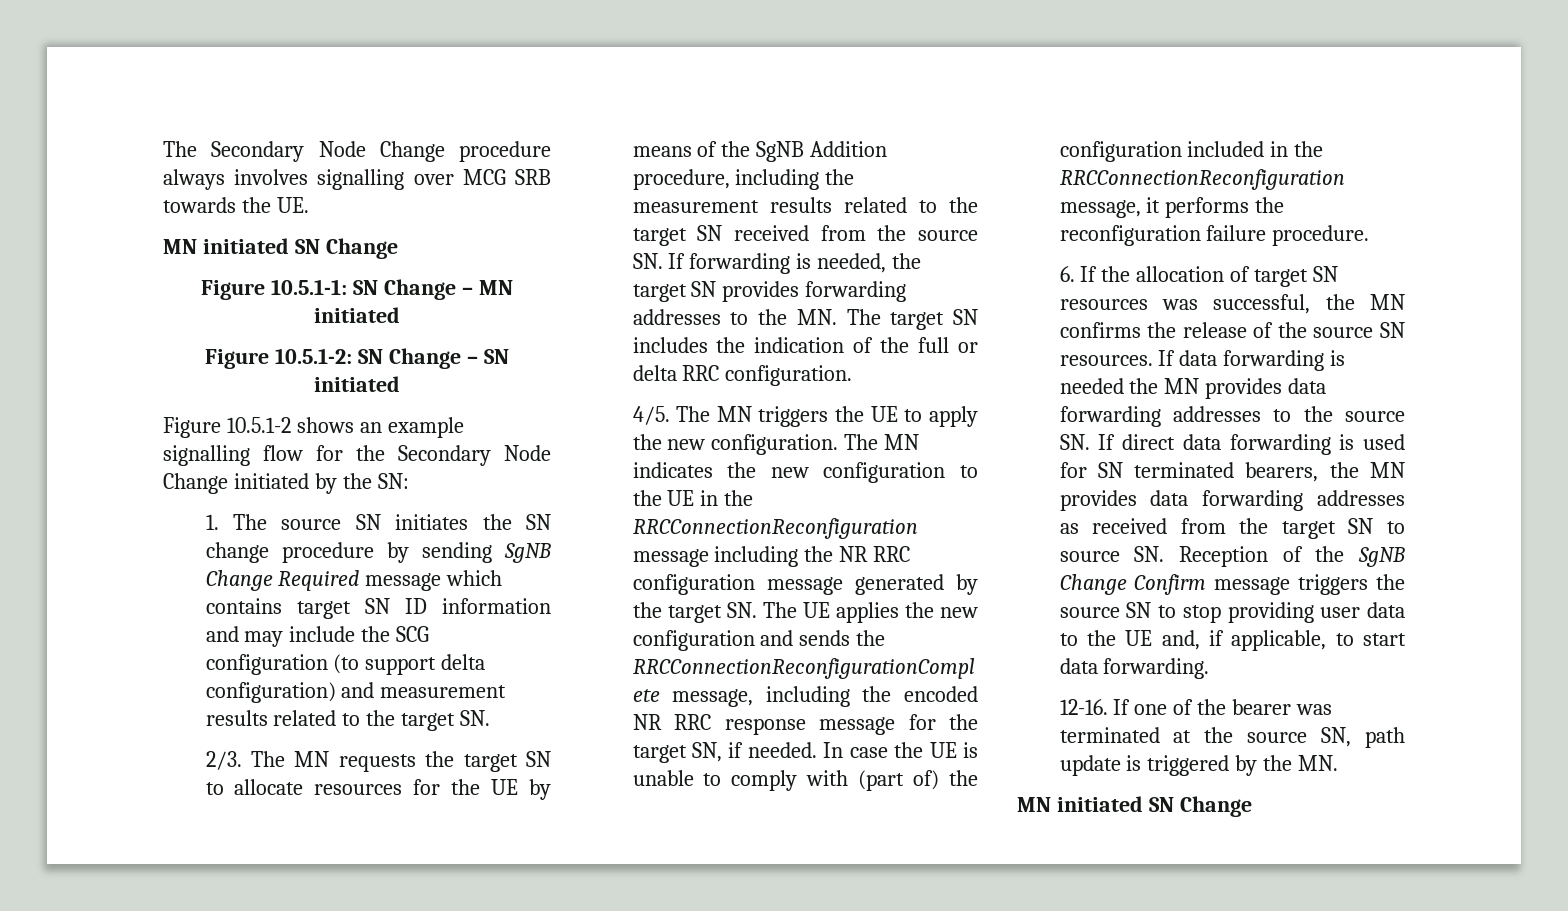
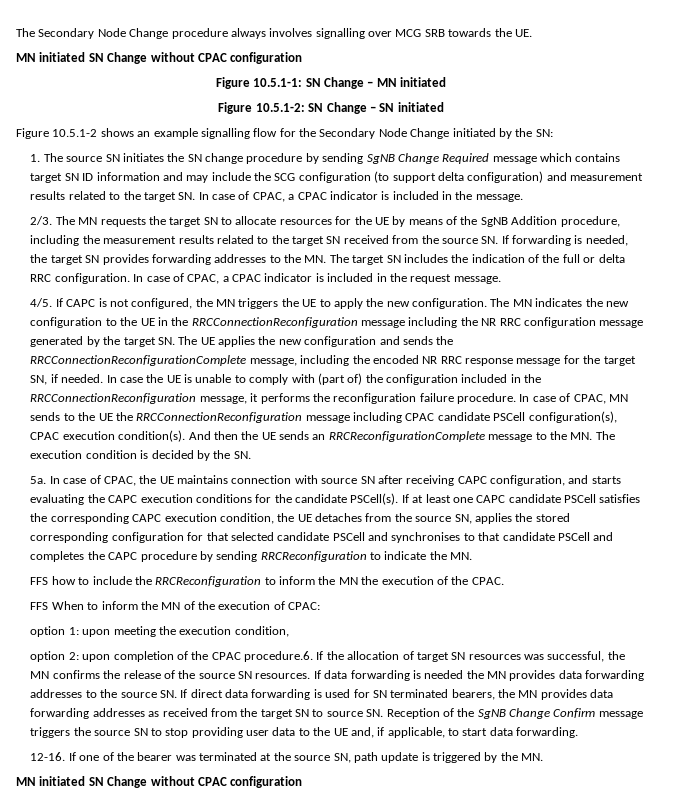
(398, 248) none -> [150,52,303,64] without CPAC configuration
(491, 718) none -> [198,191,523,202] In case of CPAC, a CPAC indicator is included in the message.
[632,406,711,425] // 4/5. The -> [133,273,501,284] [30,298,213,309] In case of CPAC, a CPAC indicator is included in the request message. // 4/5. If CAPC is not configured, the
[1059,266,1075,282] // 6. -> [519,393,628,404] [30,411,617,423] [30,430,615,442] [30,450,251,461] [30,475,621,486] [30,493,641,505] [30,513,570,524] [30,532,614,543] [30,551,473,562] [30,576,504,587] [30,601,321,610] [30,626,289,637] [30,651,314,662] In case of CPAC, MN sends to the UE the RRCConnectionReconfiguration message including CPAC candidate PSCell configuration(s), CPAC execution condition(s). And then the UE sends an RRCReconfigurationComplete message to the MN. The execution condition is decided by the SN. // 5a. In case of CPAC, the UE maintains connection with source SN after receiving CAPC configuration, and starts evaluating the CAPC execution conditions for the candidate PSCell(s). If at least one CAPC candidate PSCell satisfies the corresponding CAPC execution condition, the UE detaches from the source SN, applies the stored corresponding configuration for that selected candidate PSCell and synchronises to that candidate PSCell and completes the CAPC procedure by sending RRCReconfiguration to indicate the MN. // FFS how to include the RRCReconfiguration to inform the MN the execution of the CPAC. // FFS When to inform the MN of the execution of CPAC: // option 1: upon meeting the execution condition, // option 2: upon completion of the CPAC procedure.6.
(1252, 806) none -> [150,776,303,788] without CPAC configuration

